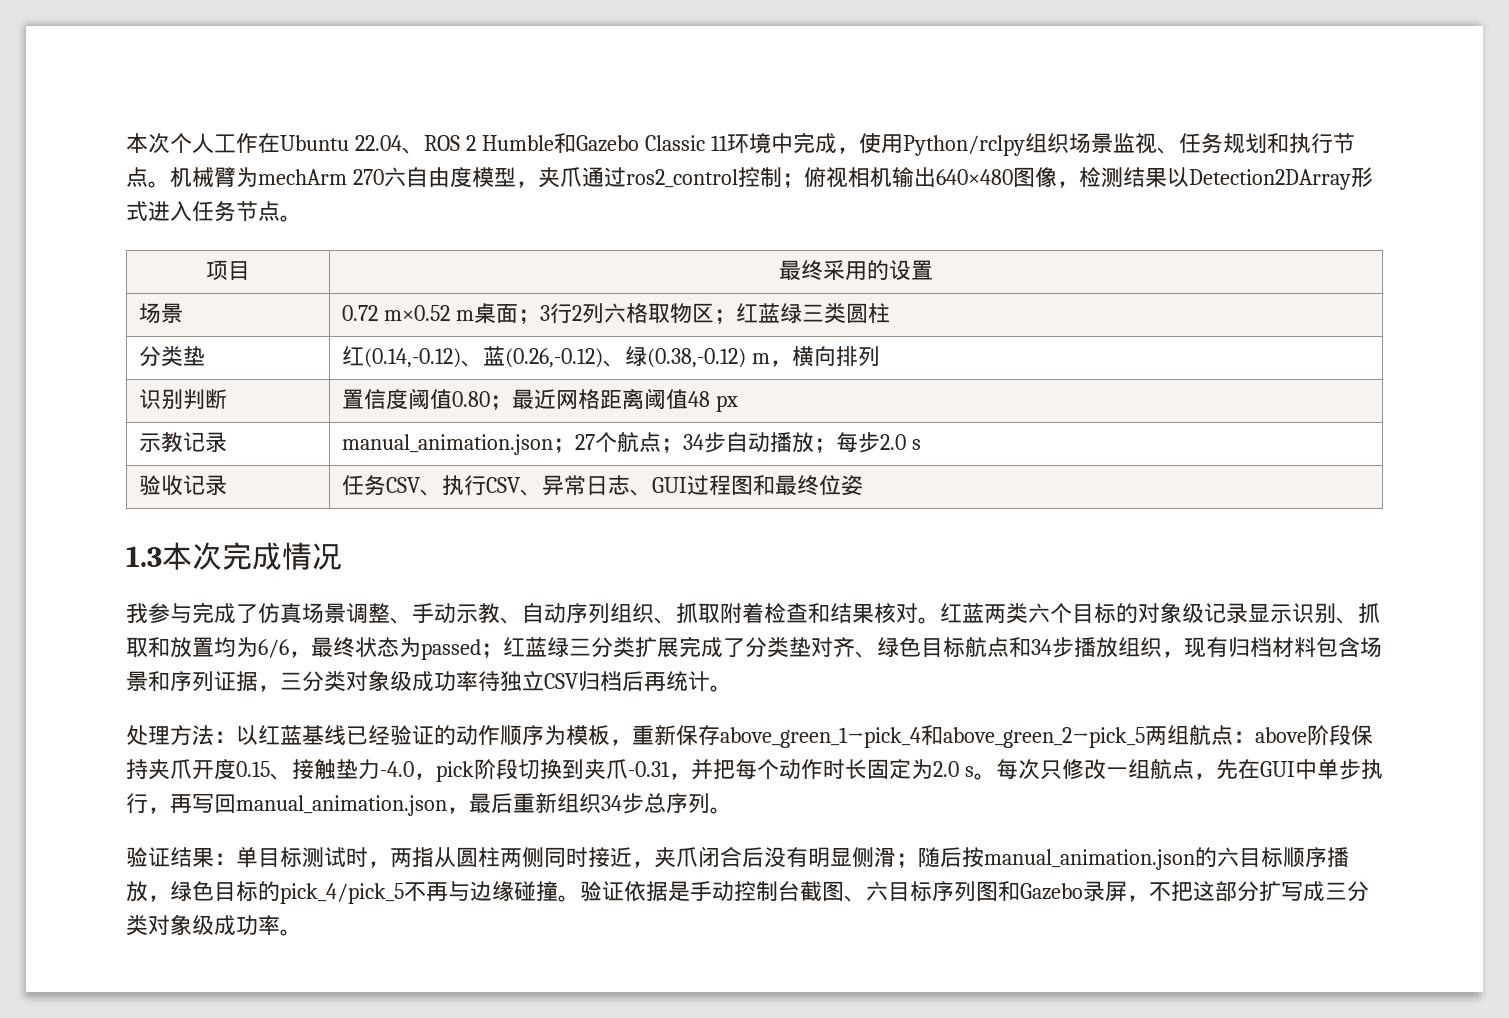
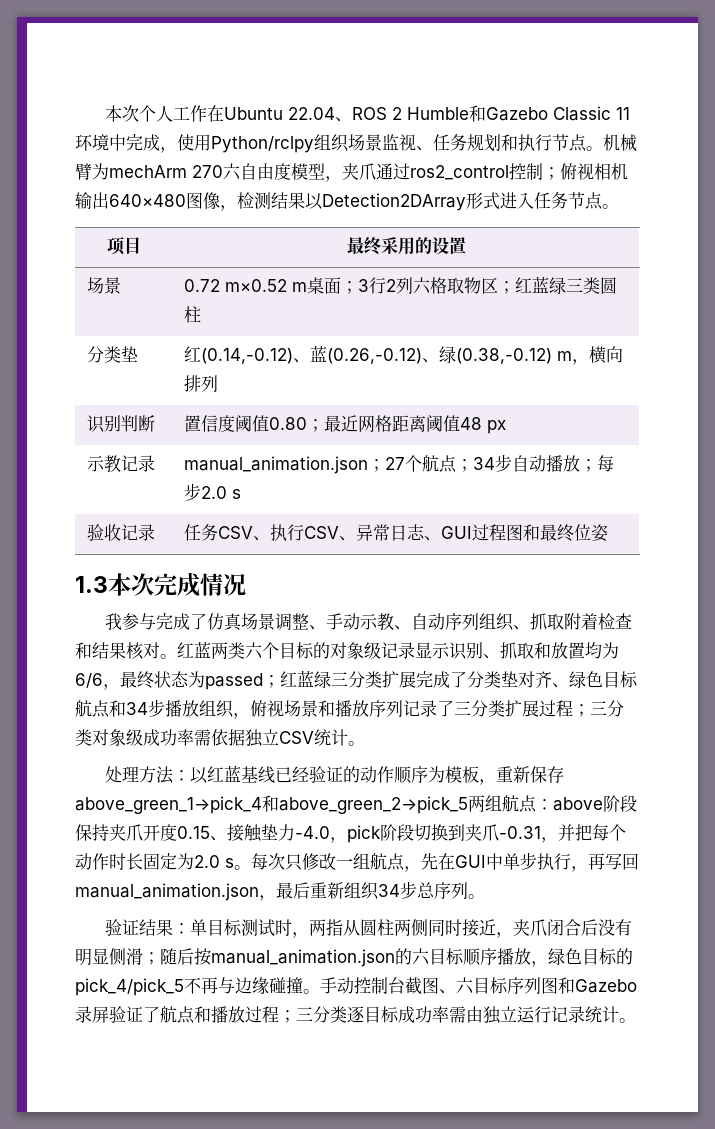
[1184,637,1382,658] [126,670,500,692] 现有归档材料包含场景和序列证据，三分类对象级成功率待 -> [250,700,624,717] [75,729,245,746] 俯视场景和播放序列记录了三分类扩展过程；三分类对象级成功率需依据
[578,671,666,691] 归档后再 -> (314, 737) none
[580,881,690,901] 验证依据是 -> (320, 991) none
[1127,881,1369,902] [126,914,280,935] ，不把这部分扩写成三分类对象级成功率 -> [109,1006,619,1024] 验证了航点和播放过程；三分类逐目标成功率需由独立运行记录统计

